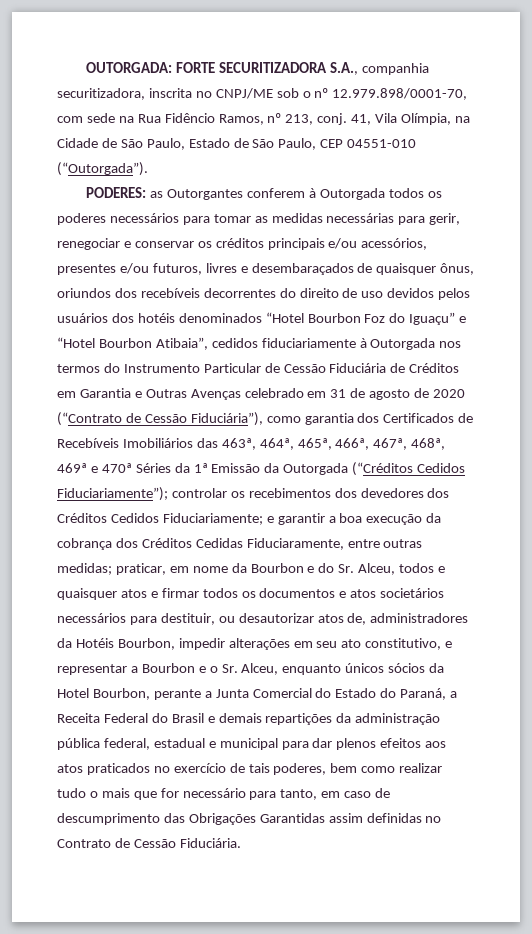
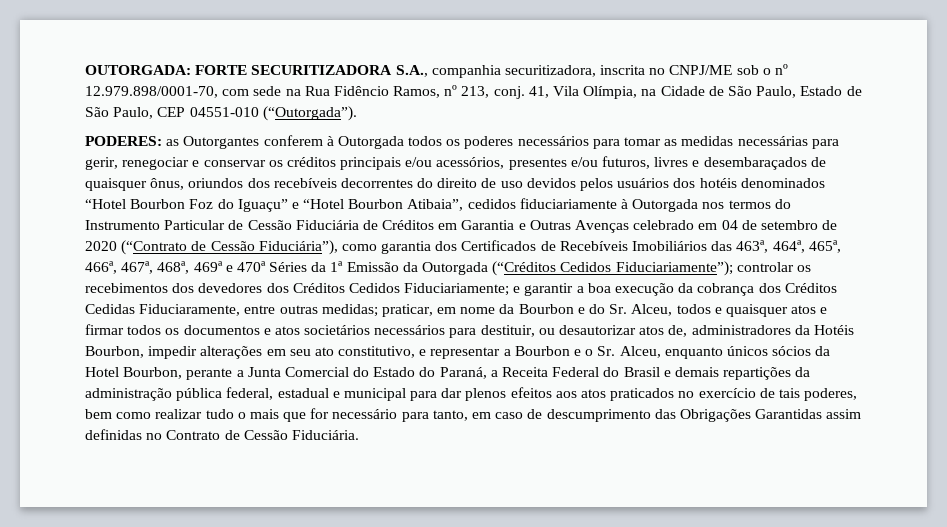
[330,388,411,400] 31 de agosto -> [721,220,818,230] 04 de setembro

